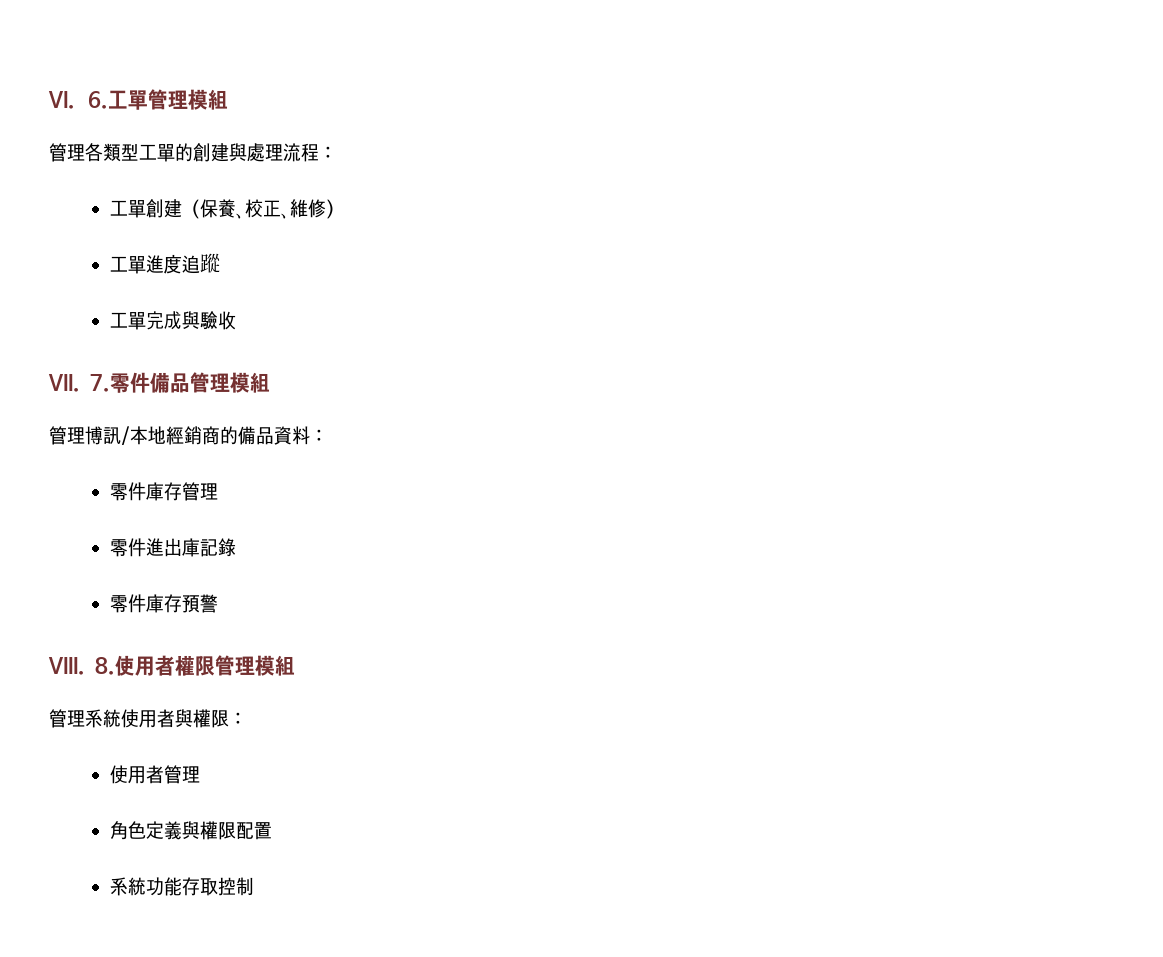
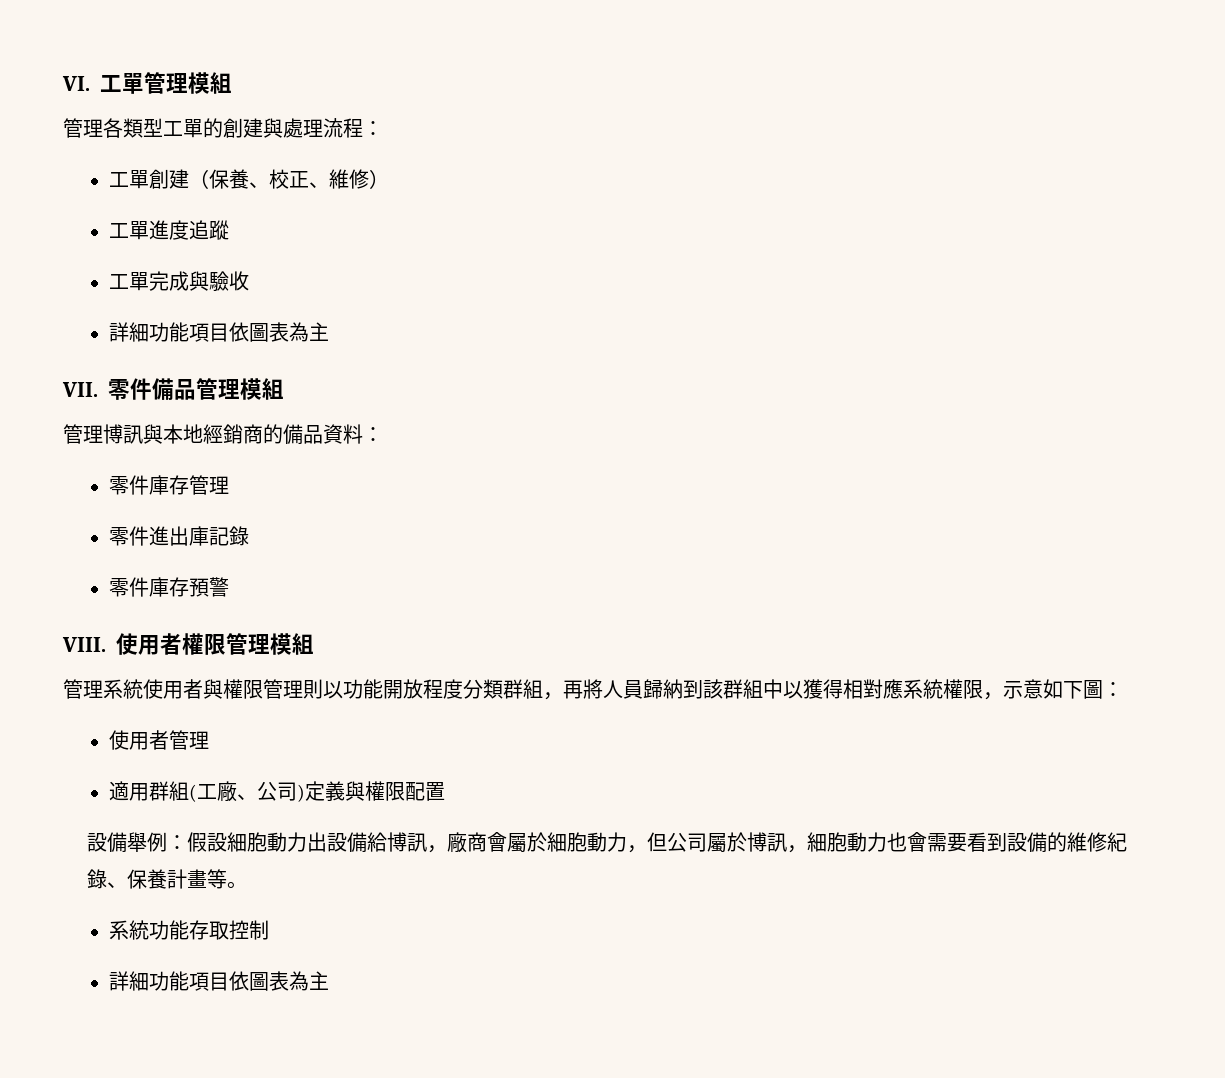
[88,91,109,109] 6. -> (90, 83) none
(237, 320) none -> [109,322,330,342] // 詳細功能項目依圖表為主
[90,374,110,392] 7. -> (98, 389) none
[121,426,130,445] / -> [143,424,163,444] 與
[95,657,115,675] 8. -> (106, 644) none
[229,712,247,725] [110,765,201,784] [110,821,273,840] ： // 使用者管理 // 角色定義與權限配置 -> [263,679,1123,700] [109,730,210,750] [109,781,446,802] [87,832,1128,853] [87,869,248,889] 管理則以功能開放程度分類群組，再將人員歸納到該群組中以獲得相對應系統權限，示意如下圖： // 使用者管理 // 適用群組(工廠、公司)定義與權限配置 // 設備舉例：假設細胞動力出設備給博訊，廠商會屬於細胞動力，但公司屬於博訊，細胞動力也會需要看到設備的維修紀錄、保養計畫等。
(255, 886) none -> [109,971,330,991] // 詳細功能項目依圖表為主

